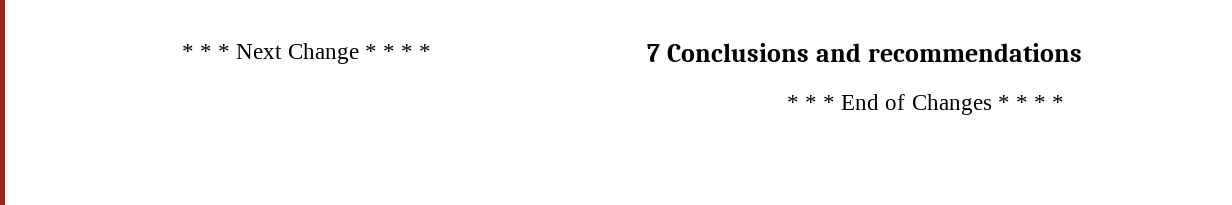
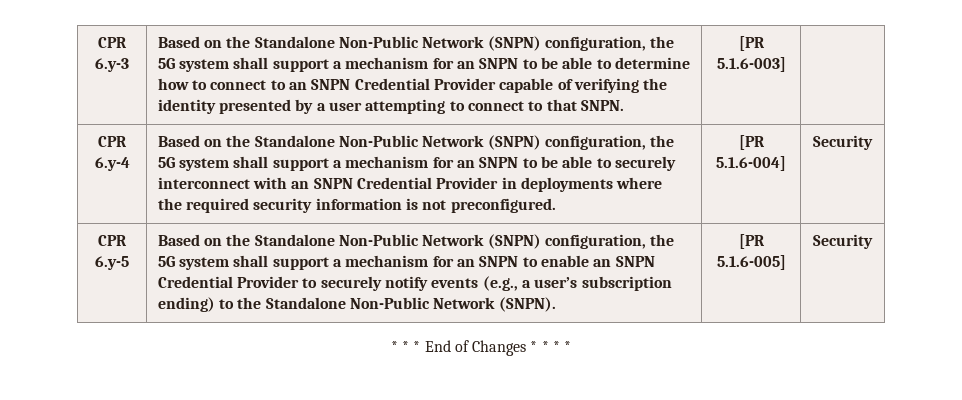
[181,43,432,64] [647,43,1082,62] * * * Next Change * * * * // 7 Conclusions and recommendations -> [98,37,127,48] [95,58,129,72] [157,36,675,51] [157,57,690,72] [157,78,668,93] [157,99,624,114] [738,36,765,51] [716,57,786,72] [98,136,127,147] [94,157,130,171] [157,135,675,150] [157,156,676,171] [157,177,663,192] [157,198,556,213] [738,135,765,150] [716,156,786,171] [813,135,873,150] [98,235,127,246] [95,256,129,270] [157,234,675,249] [157,255,655,270] [157,276,672,291] [157,297,556,312] [738,234,765,249] [716,255,786,270] [813,234,873,249] CPR 6.y-3 | Based on the Standalone Non-Public Network (SNPN) configuration, the 5G system shall support a mechanism for an SNPN to be able to determine how to connect to an SNPN Credential Provider capable of verifying the identity presented by a user attempting to connect to that SNPN. | [PR 5.1.6-003] | // CPR 6.y-4 | Based on the Standalone Non-Public Network (SNPN) configuration, the 5G system shall support a mechanism for an SNPN to be able to securely interconnect with an SNPN Credential Provider in deployments where the required security information is not preconfigured. | [PR 5.1.6-004] | Security // CPR 6.y-5 | Based on the Standalone Non-Public Network (SNPN) configuration, the 5G system shall support a mechanism for an SNPN to enable an SNPN Credential Provider to securely notify events (e.g., a user’s subscription ending) to the Standalone Non-Public Network (SNPN). | [PR 5.1.6-005] | Security

